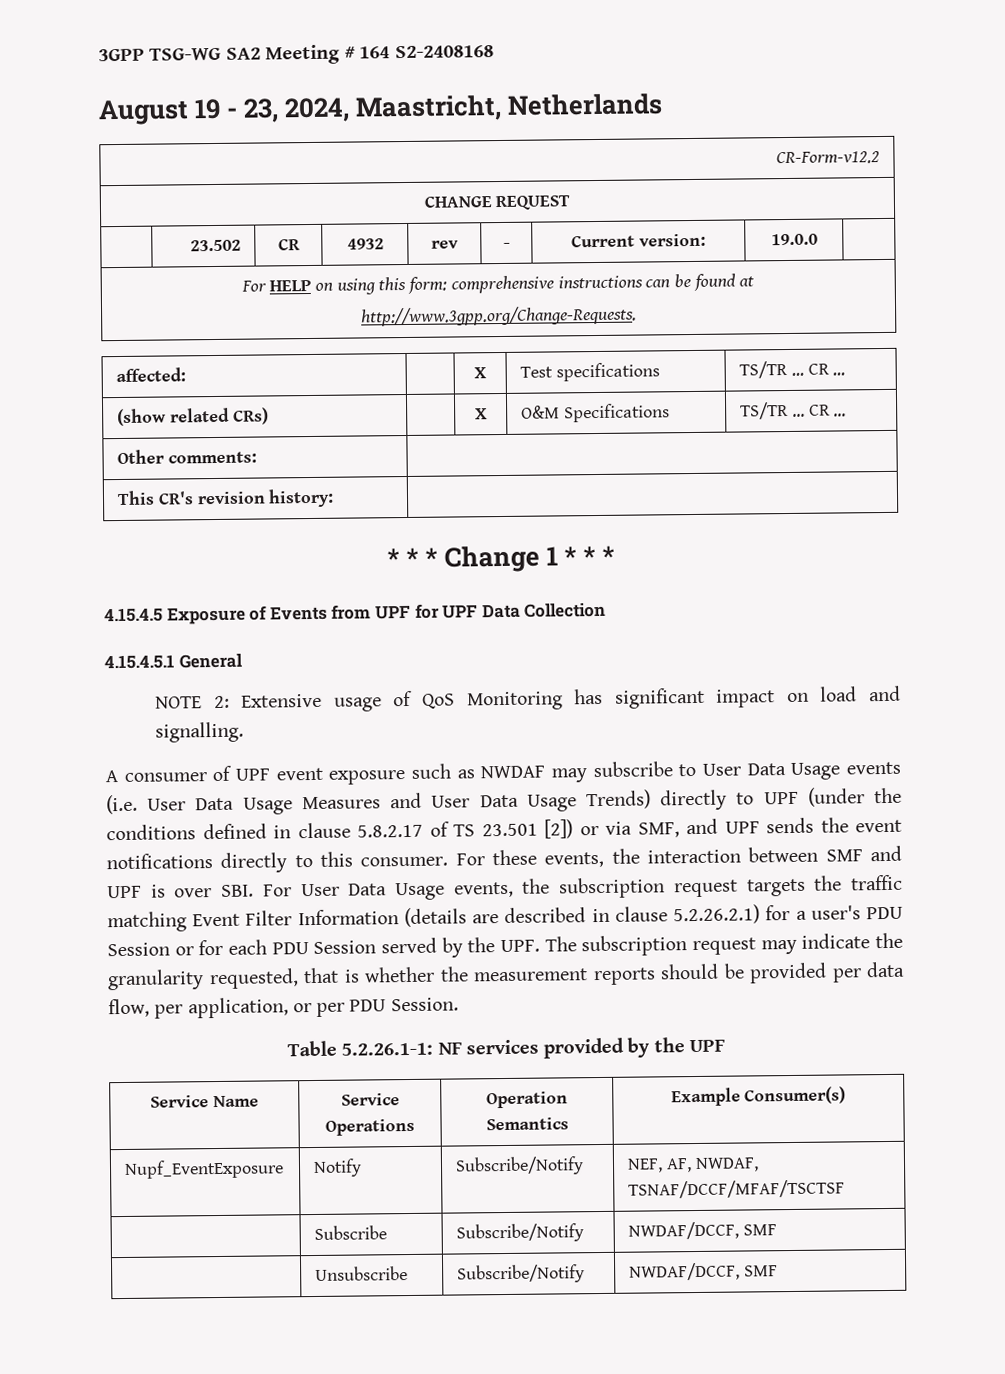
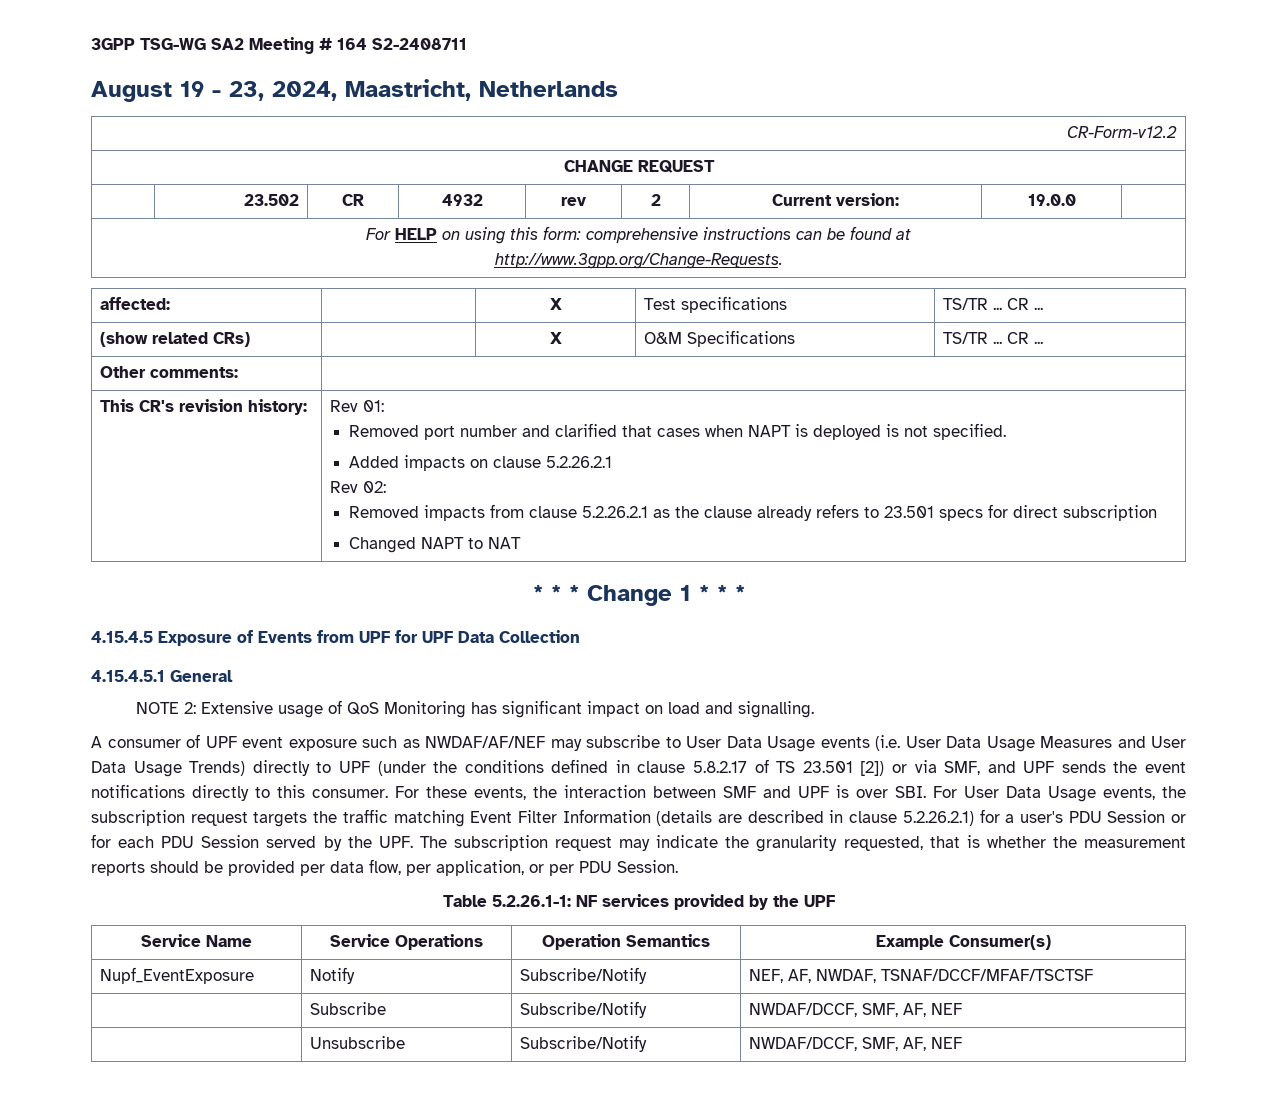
[394,45,494,59] S2-2408168 -> [372,38,467,50] S2-2408711
[502,242,511,248] - -> [650,194,661,206] 2
(335, 498) none -> [330,400,385,412] [348,423,1006,440] [348,455,612,471] [330,481,387,493] [348,504,1157,521] [348,537,521,553] Rev 01: // Removed port number and clarified that cases when NAPT is deployed is not specified. // Added impacts on clause 5.2.26.2.1 // Rev 02: // Removed impacts from clause 5.2.26.2.1 as the clause already refers to 23.501 specs for direct subscription // Changed NAPT to NAT
[480,765,546,779] NWDAF -> [425,736,545,748] NWDAF/AF/NEF
[742,1224,777,1236] SMF -> [862,1003,963,1017] SMF, AF, NEF
[743,1265,778,1277] SMF -> [862,1037,963,1051] SMF, AF, NEF

